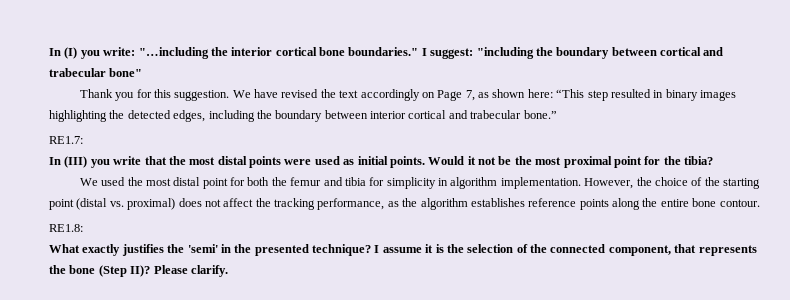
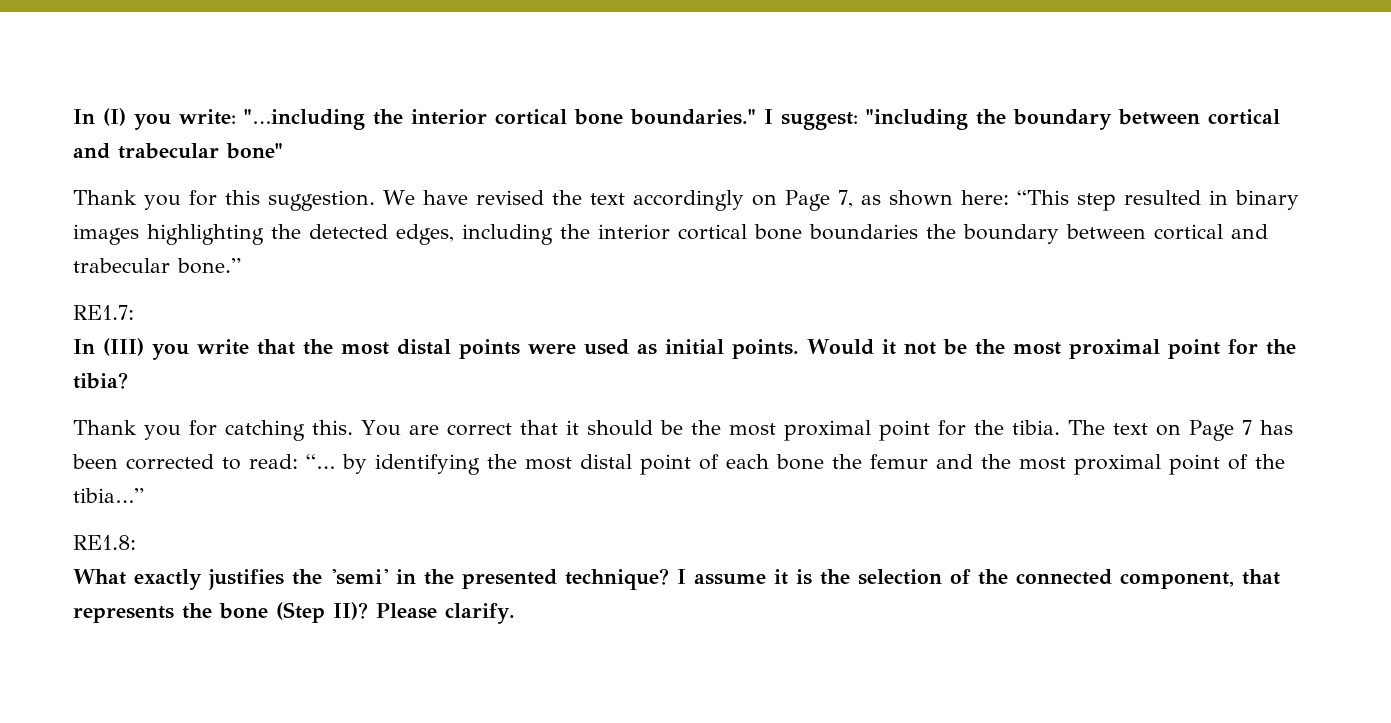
[275,110,406,122] boundary between interior -> [598,224,1146,244] interior cortical bone boundaries the boundary between
[79,177,761,189] [49,198,760,210] We used the most distal point for both the femur and tibia for simplicity in algorithm implementation. However, the choice of the starting point (distal vs. proximal) does not affect the tracking performance, as the algorithm establishes reference points along the entire bone contour. -> [73,420,1293,441] [72,454,1285,475] [73,488,144,503] Thank you for catching this. You are correct that it should be the most proximal point for the tibia. The text on Page 7 has been corrected to read: “… by identifying the most distal point of each bone the femur and the most proximal point of the tibia…”

